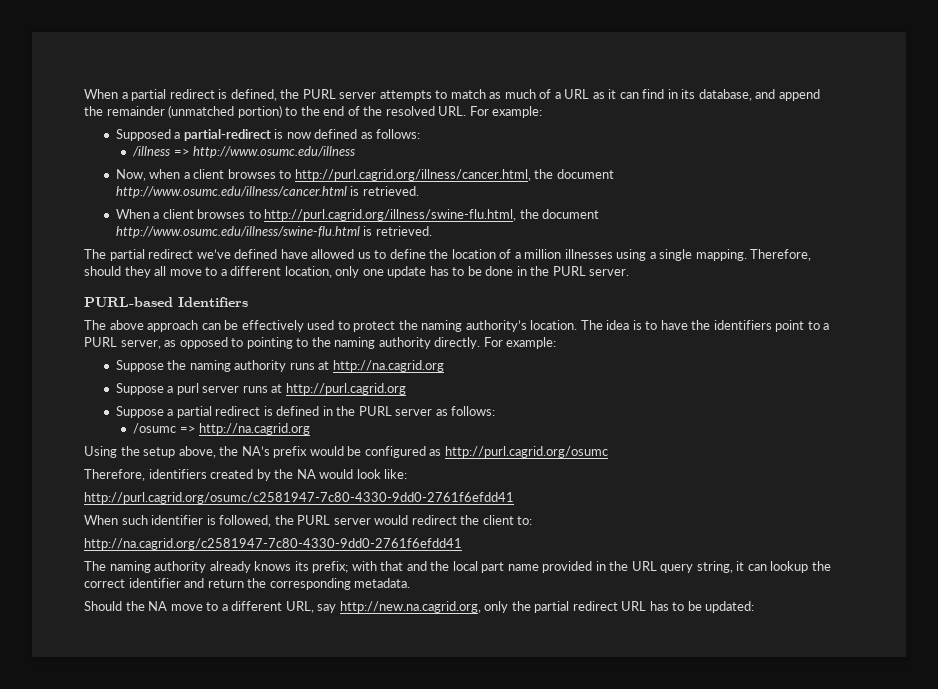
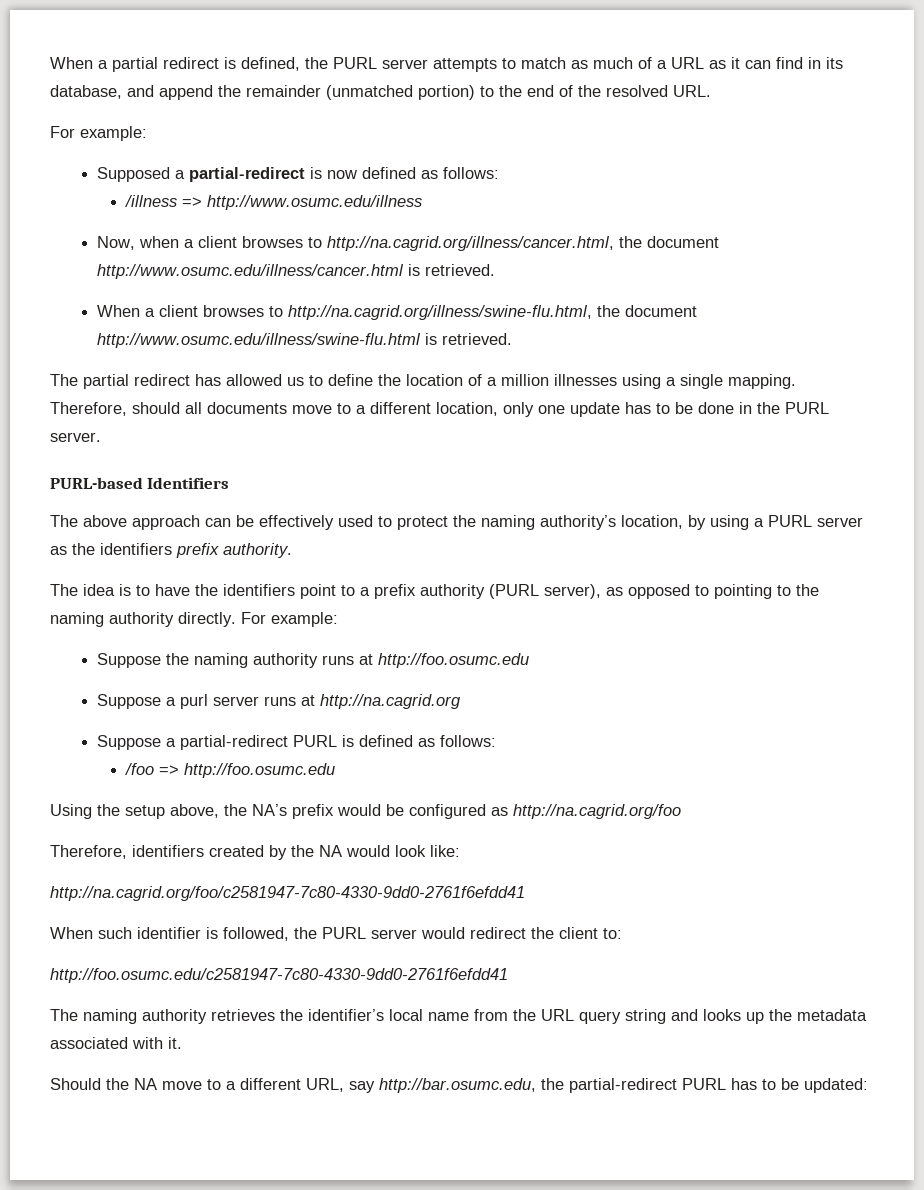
(467, 111) none -> (711, 91) //
[294,169,531,181] http://purl.cagrid.org/illness/cancer.html, -> [326,236,614,251] http://na.cagrid.org/illness/cancer.html,
[264,209,517,221] http://purl.cagrid.org/illness/swine-flu.html, -> [287,305,592,320] http://na.cagrid.org/illness/swine-flu.html,
[196,249,308,259] we’ve defined have -> [195,374,221,386] has
[124,266,167,278] they all -> [185,402,287,414] all documents
[530,320,578,330] location. -> [621,515,863,530] [50,543,292,558] location, by using a PURL server as the identifiers prefix authority. //
[84,337,161,349] PURL server, -> [374,584,601,599] prefix authority (PURL server),
[332,360,444,372] http://na.cagrid.org -> [377,653,529,668] http://foo.osumc.edu
[285,383,406,395] [115,406,496,418] [133,423,311,435] http://purl.cagrid.org // Suppose a partial redirect is defined in the PURL server as follows: // /osumc => http://na.cagrid.org -> [319,694,461,709] [96,735,496,750] [124,763,335,778] http://na.cagrid.org // Suppose a partial-redirect PURL is defined as follows: // /foo => http://foo.osumc.edu
[444,446,608,458] http://purl.cagrid.org/osumc -> [513,804,681,819] http://na.cagrid.org/foo
[84,492,514,504] http://purl.cagrid.org/osumc/c2581947-7c80-4330-9dd0-2761f6efdd41 -> [50,886,525,901] http://na.cagrid.org/foo/c2581947-7c80-4330-9dd0-2761f6efdd41
[84,538,462,550] http://na.cagrid.org/c2581947-7c80-4330-9dd0-2761f6efdd41 -> [50,968,508,983] http://foo.osumc.edu/c2581947-7c80-4330-9dd0-2761f6efdd41
[209,561,831,573] [84,578,411,590] already knows its prefix; with that and the local part name provided in the URL query string, it can lookup the correct identifier and return the corresponding metadata. -> [211,1009,867,1024] [50,1037,182,1049] retrieves the identifier’s local name from the URL query string and looks up the metadata associated with it.
[339,601,647,613] http://new.na.cagrid.org, only the partial redirect URL -> [379,1078,726,1093] http://bar.osumc.edu, the partial-redirect PURL

